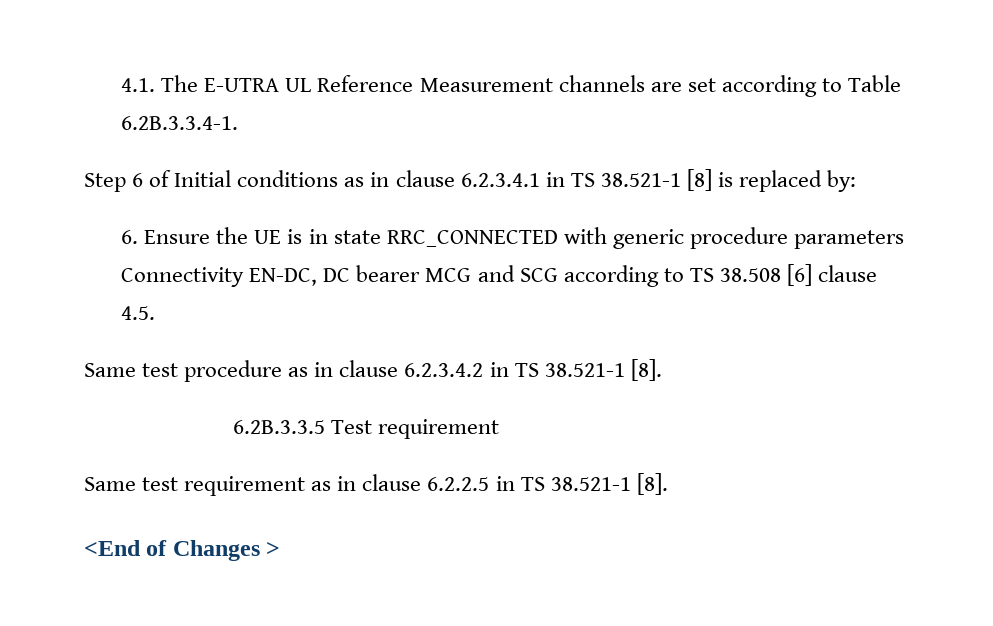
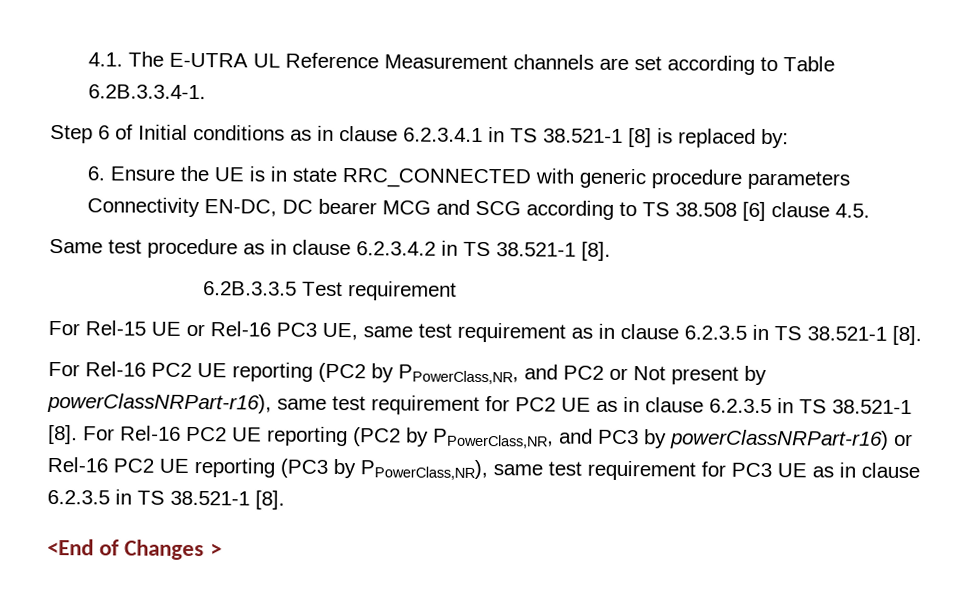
[84,477,136,491] Same -> [48,320,413,341] For Rel-15 UE or Rel-16 PC3 UE, same
[427,477,490,491] 6.2.2.5 -> [684,324,922,346] [48,361,767,386] [47,392,912,416] [48,424,913,450] [47,456,920,481] [47,489,110,505] 6.2.3.5 in TS 38.521-1 [8]. // For Rel-16 PC2 UE reporting (PC2 by PPowerClass,NR, and PC2 or Not present by powerClassNRPart-r16), same test requirement for PC2 UE as in clause 6.2.3.5 in TS 38.521-1 [8]. For Rel-16 PC2 UE reporting (PC2 by PPowerClass,NR, and PC3 by powerClassNRPart-r16) or Rel-16 PC2 UE reporting (PC3 by PPowerClass,NR), same test requirement for PC3 UE as in clause 6.2.3.5

